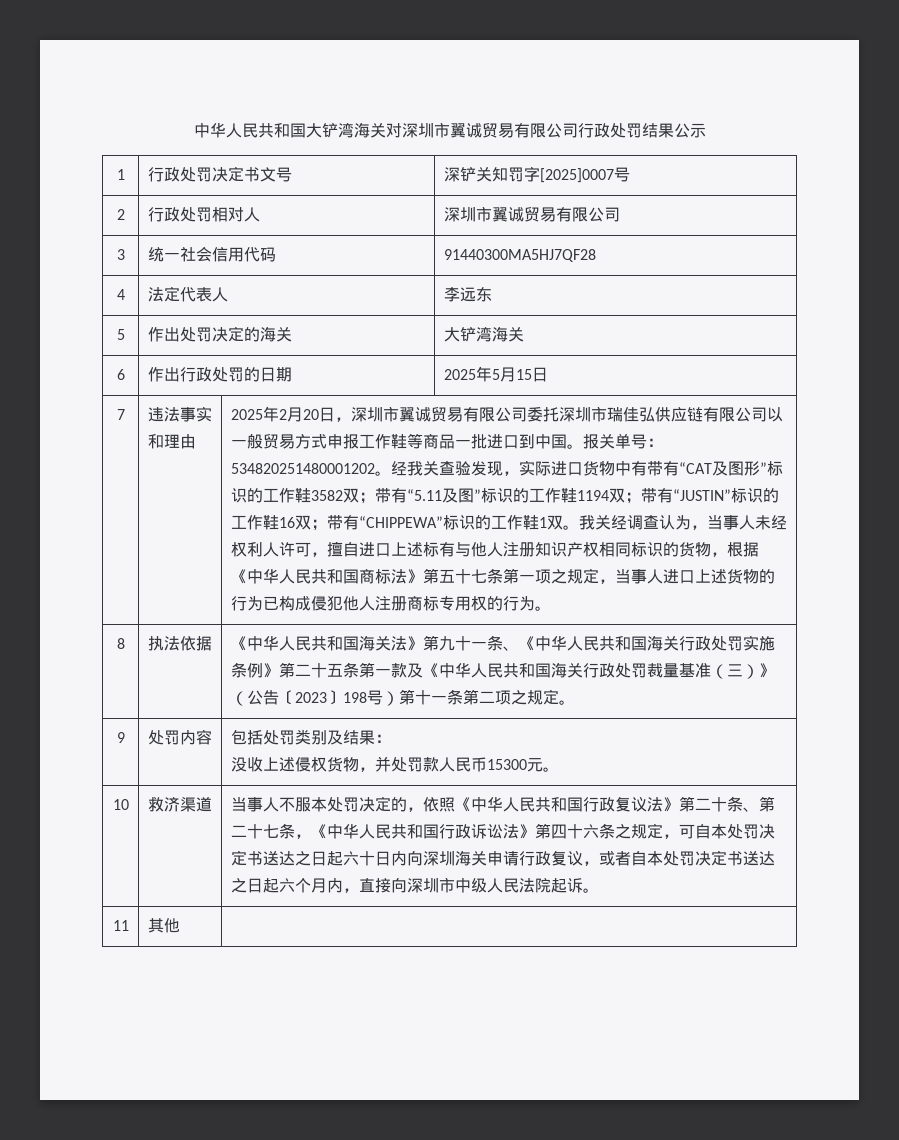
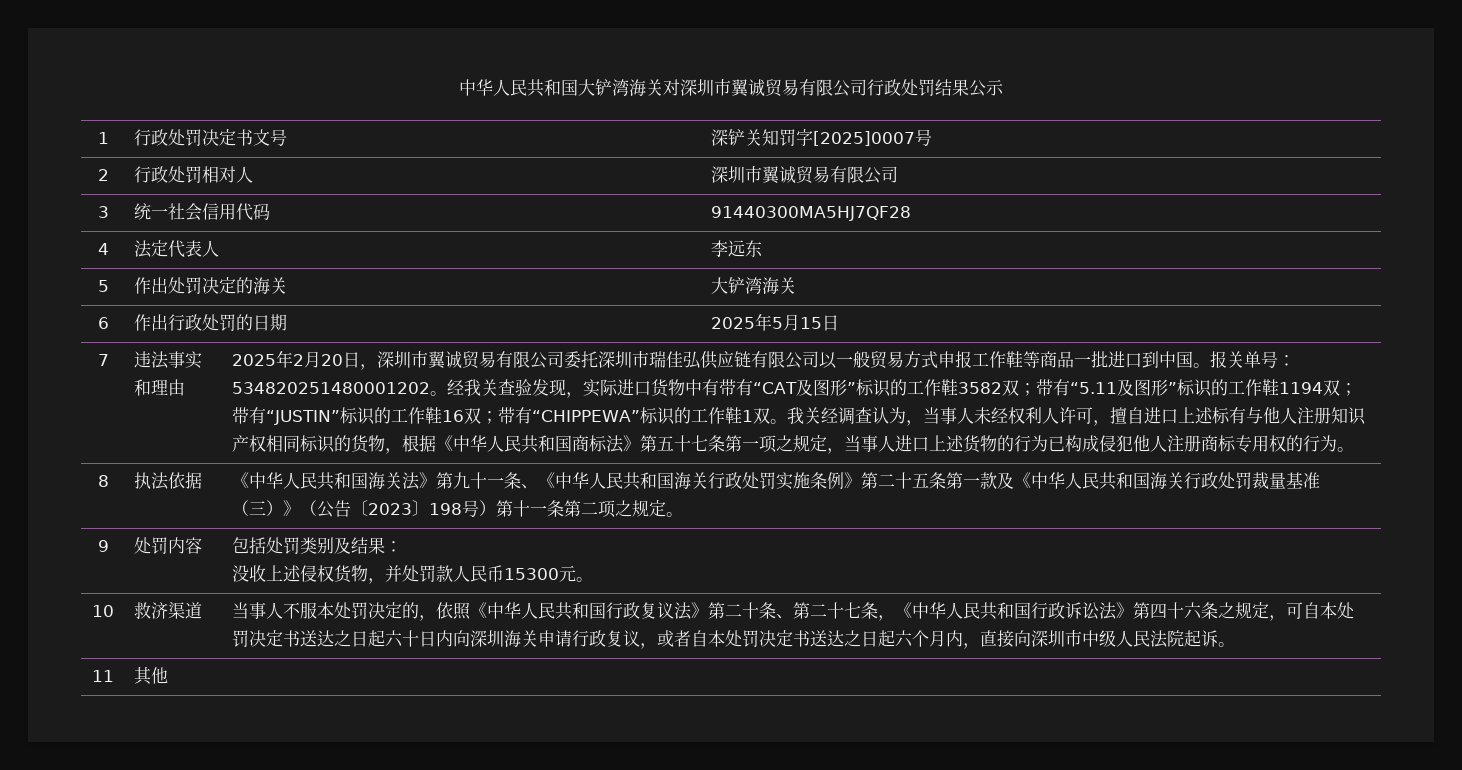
(474, 495) none -> [1151,379,1169,396] 形

